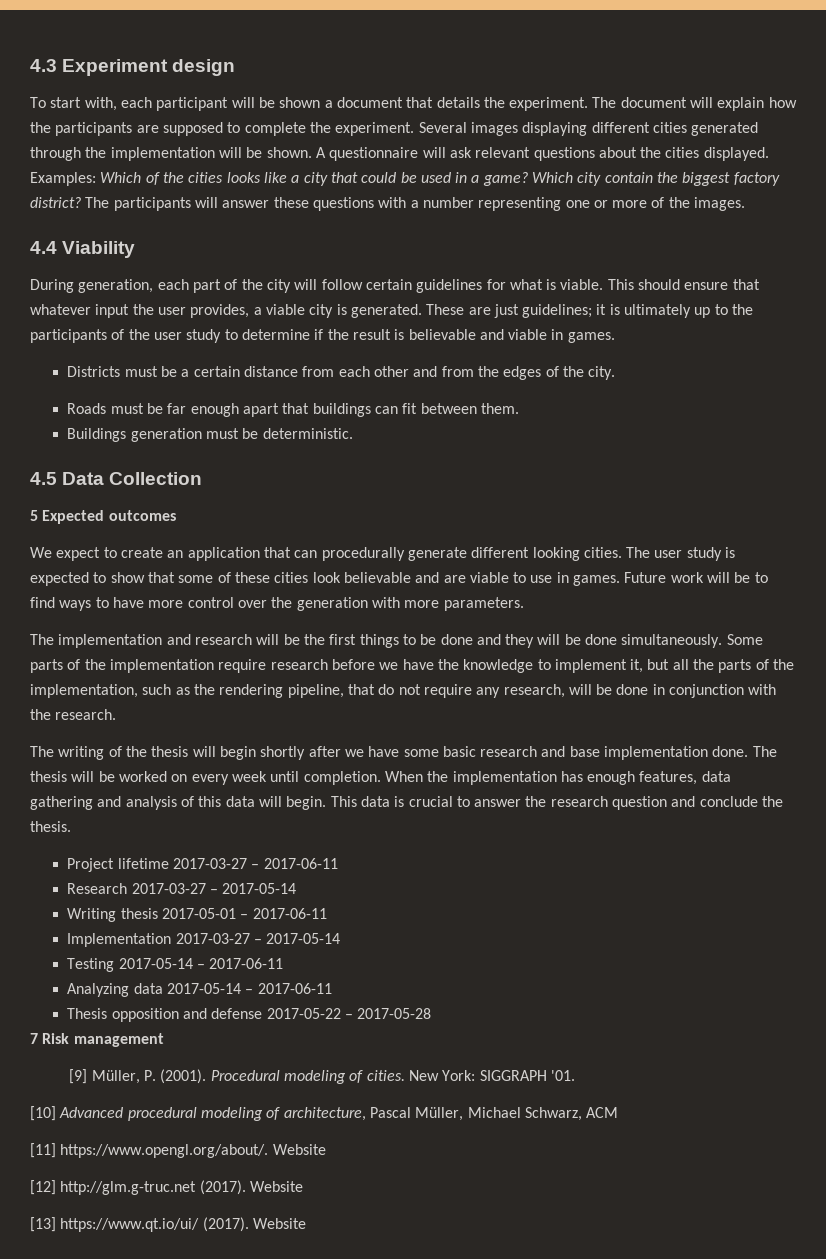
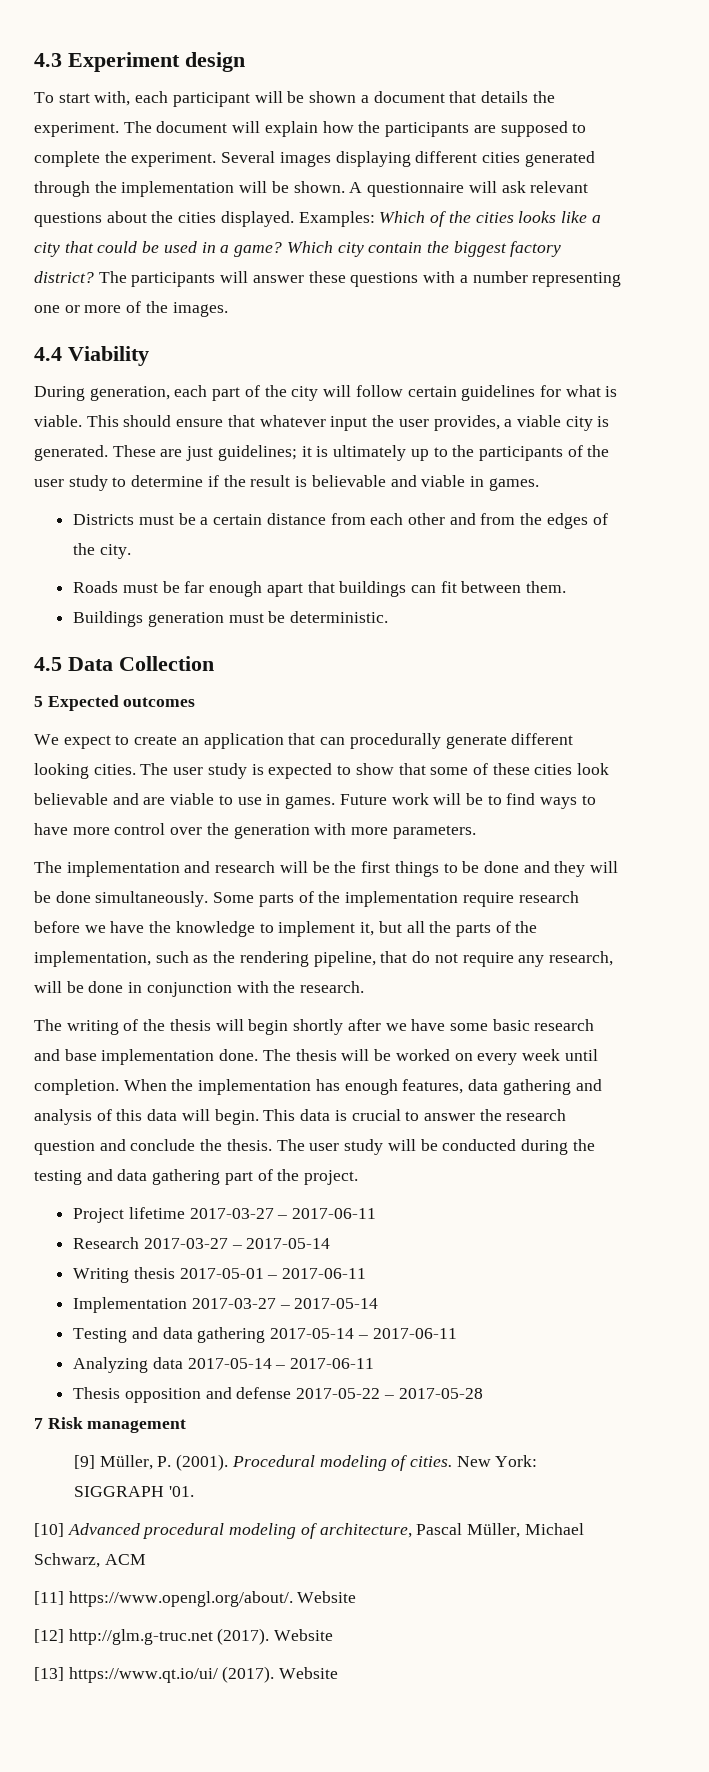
(71, 826) none -> [276,1139,595,1155] [34,1169,359,1185] The user study will be conducted during the testing and data gathering part of the project.
(115, 965) none -> [131,1327,266,1343] and data gathering

